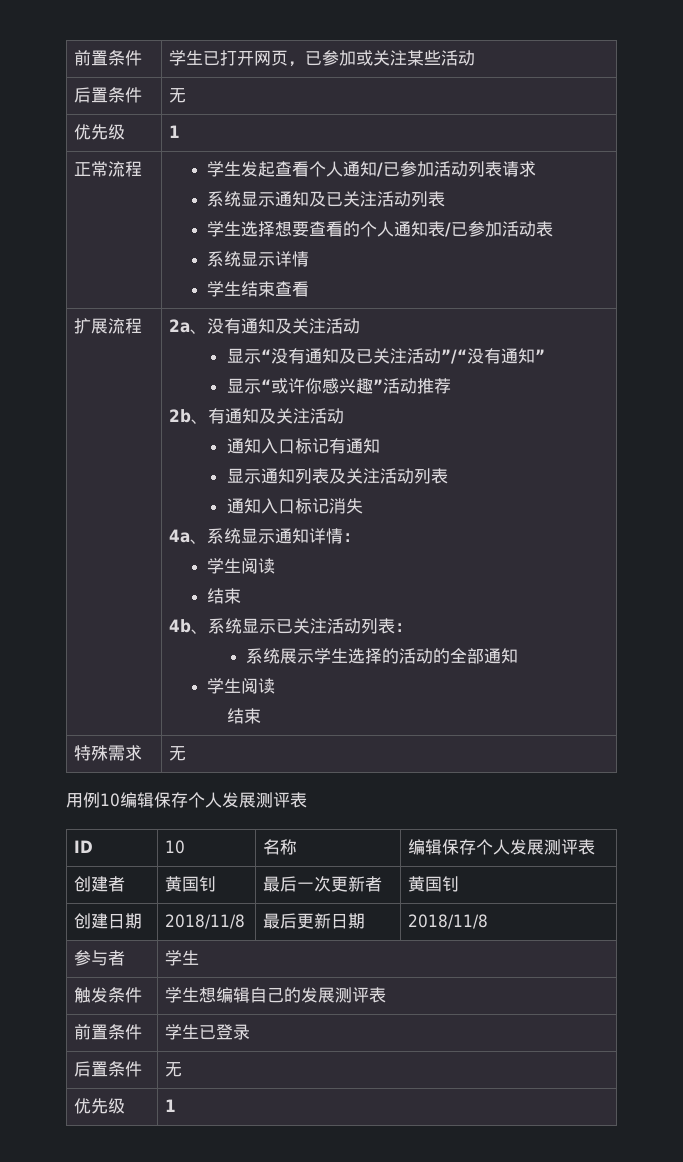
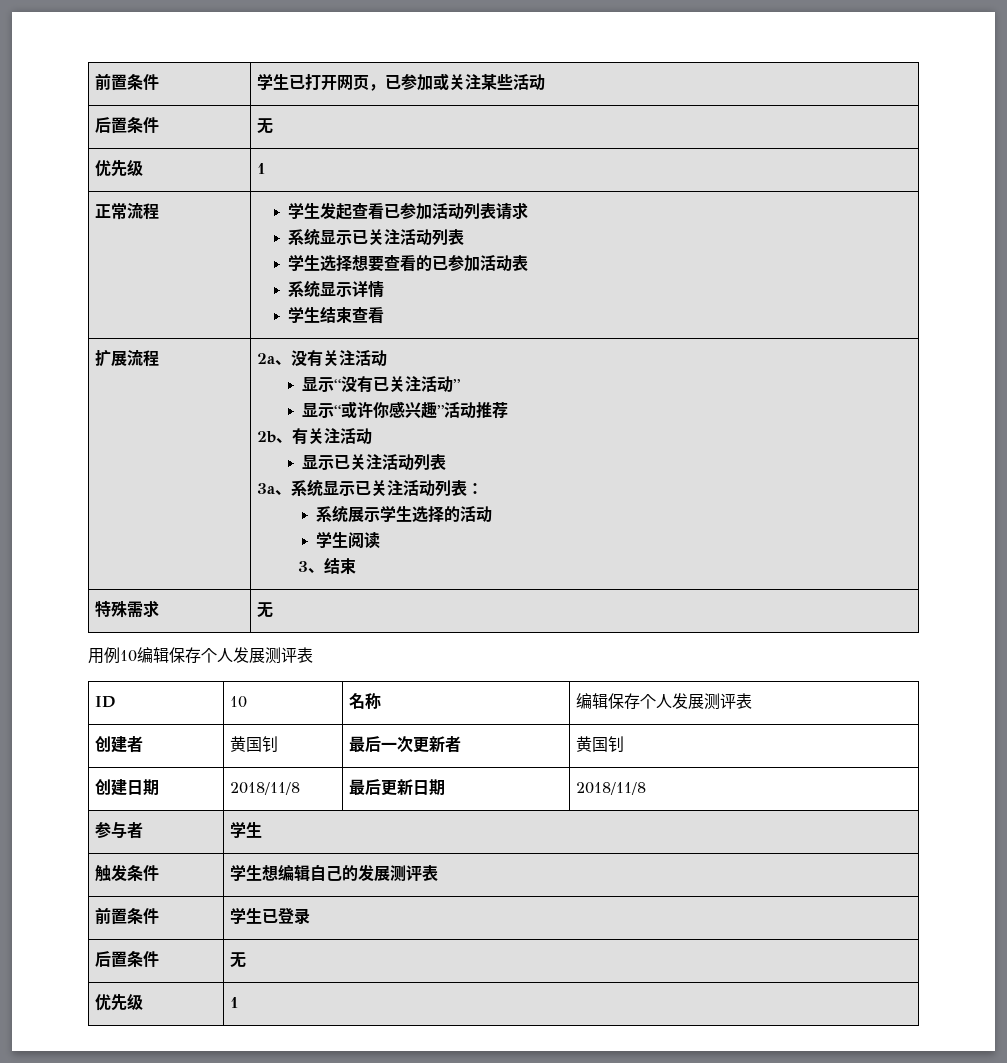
[309,161,384,177] 个人通知/ -> (385, 211) none
[275,191,327,207] 通知及 -> (353, 237) none
[360,221,452,237] 个人通知表/ -> (433, 263) none
[241,318,293,334] 通知及 -> (323, 358) none
[304,348,535,364] 通知及已关注活动”/“没有通知 -> [373,376,454,393] 已关注活动
[225,408,345,424] [226,438,380,454] [226,468,448,484] [226,498,363,514] [169,528,361,544] [207,558,276,574] [207,588,242,604] [169,619,192,633] 通知及关注活动 // 通知入口标记有通知 // 显示通知列表及关注活动列表 // 通知入口标记消失 // 4a、系统显示通知详情： // 学生阅读 // 结束 // 4b -> [307,428,372,445] [302,454,447,471] [256,483,275,494] 关注活动 // 显示已关注活动列表 // 3a
[432,648,518,664] [207,678,276,694] 的全部通知 // 学生阅读 // -> [315,531,380,549] [298,561,325,573] // 学生阅读 // 3、

